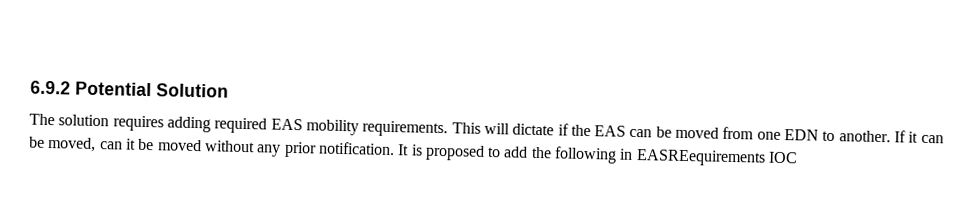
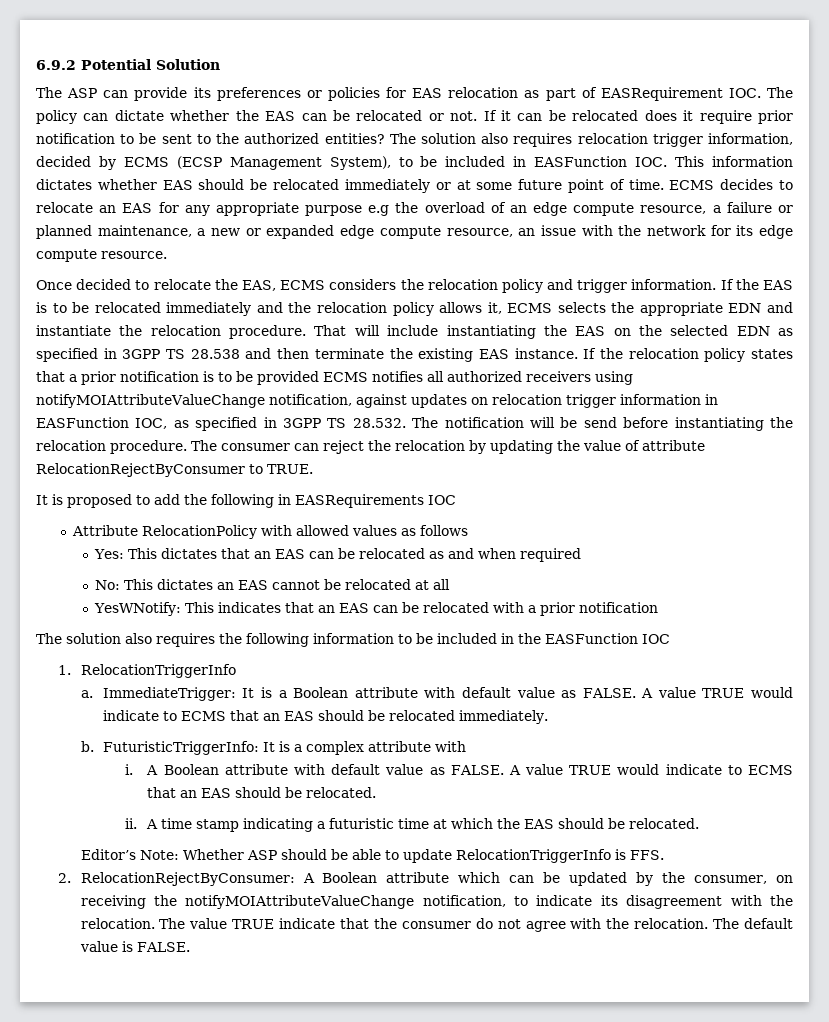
[58,114,944,144] [29,136,395,158] solution requires adding required EAS mobility requirements. This will dictate if the EAS can be moved from one EDN to another. If it can be moved, can it be moved without any prior notification. -> [67,87,793,101] [36,110,794,124] [36,133,793,147] [36,156,793,170] [36,179,793,193] [36,202,793,216] [36,225,793,239] [36,249,167,262] [36,279,793,293] [36,302,793,316] [36,325,793,339] [36,348,793,362] [36,371,633,385] [36,394,718,408] [36,417,793,431] [36,440,705,454] [36,463,313,477] ASP can provide its preferences or policies for EAS relocation as part of EASRequirement IOC. The policy can dictate whether the EAS can be relocated or not. If it can be relocated does it require prior notification to be sent to the authorized entities? The solution also requires relocation trigger information, decided by ECMS (ECSP Management System), to be included in EASFunction IOC. This information dictates whether EAS should be relocated immediately or at some future point of time. ECMS decides to relocate an EAS for any appropriate purpose e.g the overload of an edge compute resource, a failure or planned maintenance, a new or expanded edge compute resource, an issue with the network for its edge compute resource. // Once decided to relocate the EAS, ECMS considers the relocation policy and trigger information. If the EAS is to be relocated immediately and the relocation policy allows it, ECMS selects the appropriate EDN and instantiate the relocation procedure. That will include instantiating the EAS on the selected EDN as specified in 3GPP TS 28.538 and then terminate the existing EAS instance. If the relocation policy states that a prior notification is to be provided ECMS notifies all authorized receivers using notifyMOIAttributeValueChange notification, against updates on relocation trigger information in EASFunction IOC, as specified in 3GPP TS 28.532. The notification will be send before instantiating the relocation procedure. The consumer can reject the relocation by updating the value of attribute RelocationRejectByConsumer to TRUE. //
[635,149,799,167] EASREequirements IOC -> [295,494,456,508] [72,525,469,539] [94,548,582,562] [95,579,451,590] [94,602,659,616] [36,633,670,647] [58,664,236,678] [80,687,793,701] [102,710,548,724] [80,741,466,755] [125,764,793,775] [147,787,377,798] [125,818,700,832] [80,849,664,863] [58,872,793,886] [80,895,793,909] [80,918,793,932] [79,941,190,952] EASRequirements IOC // Attribute RelocationPolicy with allowed values as follows // Yes: This dictates that an EAS can be relocated as and when required // No: This dictates an EAS cannot be relocated at all // YesWNotify: This indicates that an EAS can be relocated with a prior notification // The solution also requires the following information to be included in the EASFunction IOC // 1. RelocationTriggerInfo // a. ImmediateTrigger: It is a Boolean attribute with default value as FALSE. A value TRUE would indicate to ECMS that an EAS should be relocated immediately. // b. FuturisticTriggerInfo: It is a complex attribute with // i. A Boolean attribute with default value as FALSE. A value TRUE would indicate to ECMS that an EAS should be relocated. // ii. A time stamp indicating a futuristic time at which the EAS should be relocated. // Editor’s Note: Whether ASP should be able to update RelocationTriggerInfo is FFS. // 2. RelocationRejectByConsumer: A Boolean attribute which can be updated by the consumer, on receiving the notifyMOIAttributeValueChange notification, to indicate its disagreement with the relocation. The value TRUE indicate that the consumer do not agree with the relocation. The default value is FALSE.

